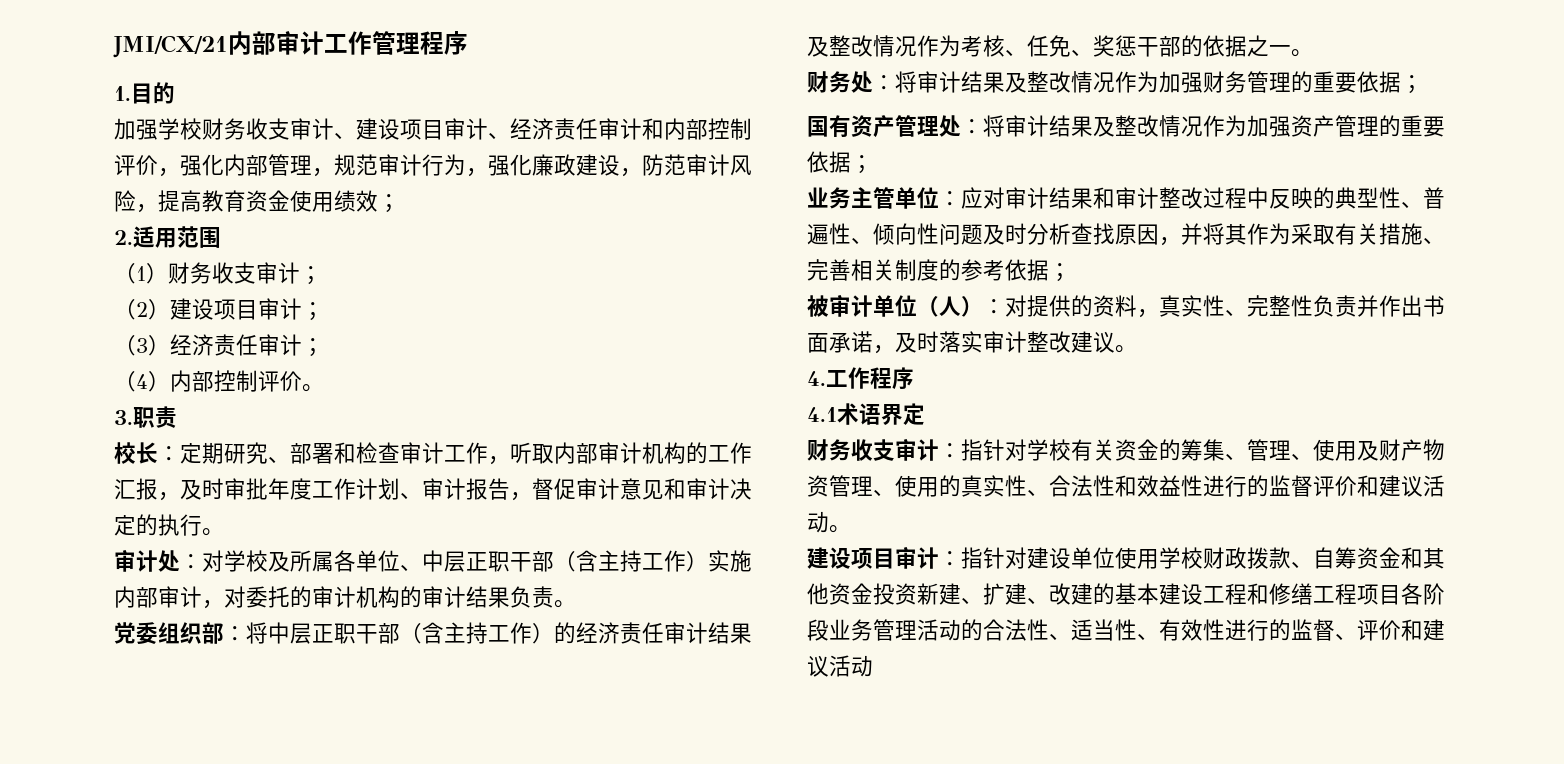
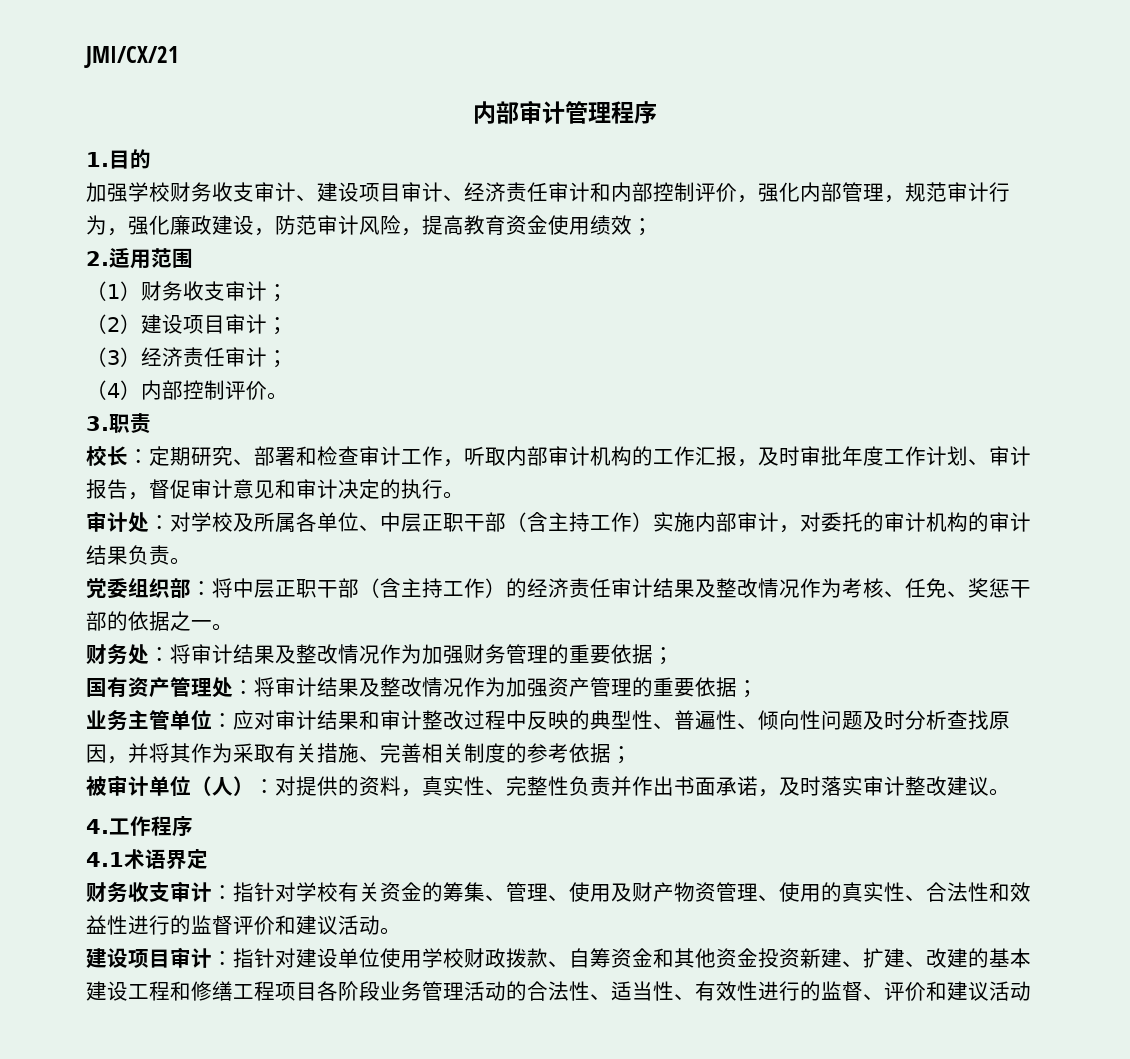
[228,31,372,55] 内部审计工作 -> [473,100,565,124] // 内部审计

